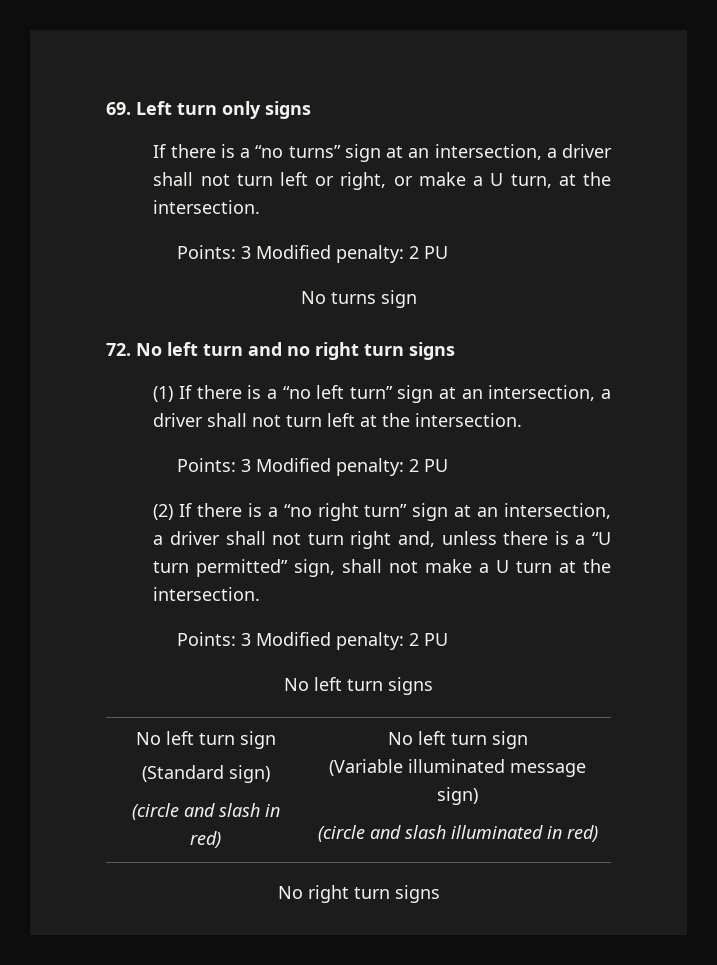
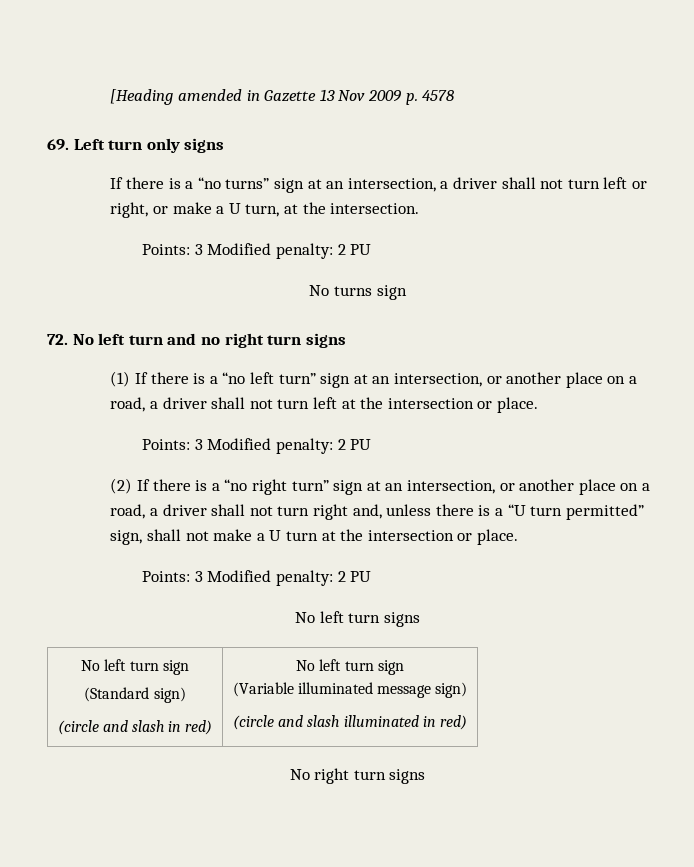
(106, 108) none -> [110,89,455,105] [Heading amended in Gazette 13 Nov 2009 p. 4578 //
(596, 393) none -> [486,372,637,388] [110,397,146,412] or another place on a road,
[415,413,523,427] intersection. -> [387,397,538,413] intersection or place.
(611, 511) none -> [499,479,650,495] [110,504,146,519] or another place on a road,
[153,587,261,601] intersection. -> [367,529,518,545] intersection or place.

